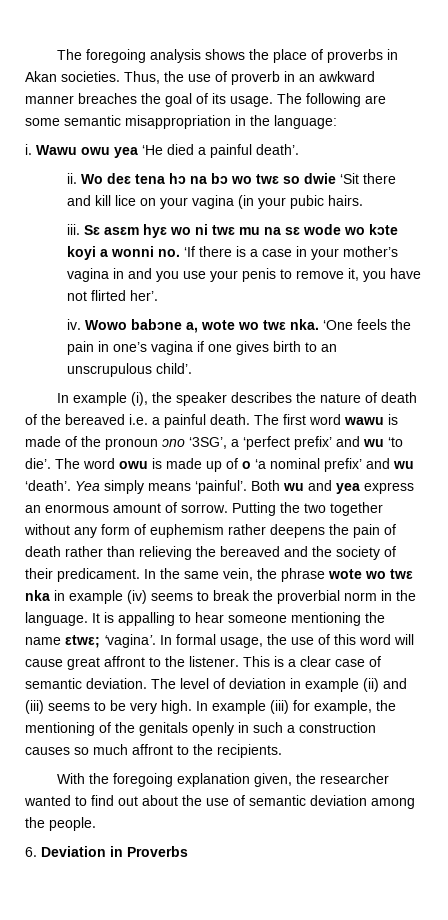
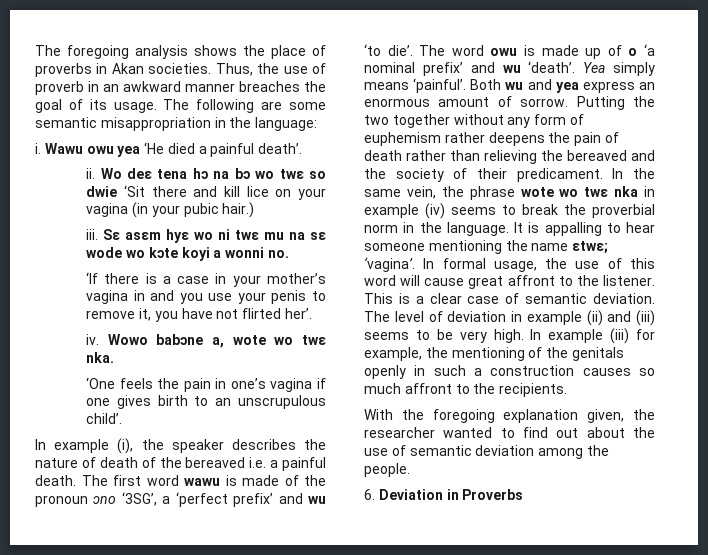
[327,195,363,206] hairs. -> [222,202,255,218] hair.)
(180, 253) none -> (289, 254) //
(319, 324) none -> (115, 357) //

